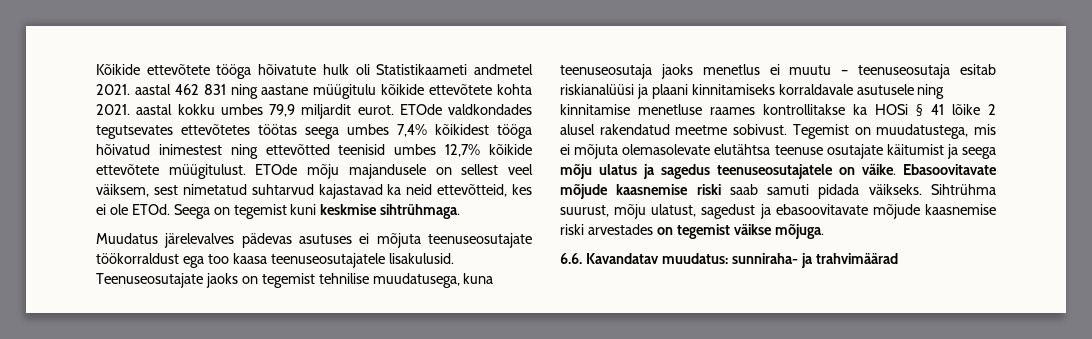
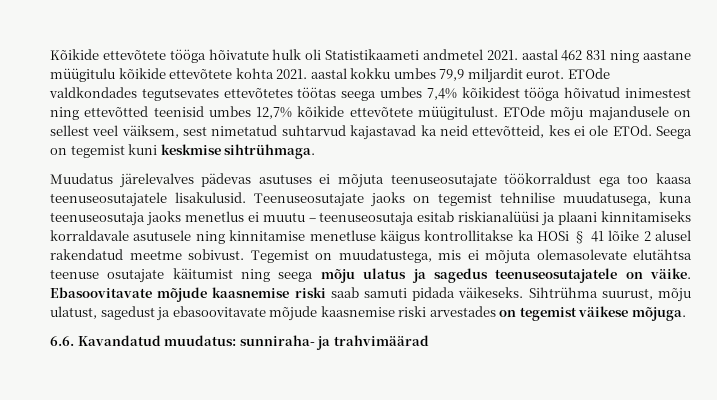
[710,107,755,115] raames -> [379,230,420,244] käigus
[946,144,958,159] ja -> [241,269,271,282] ning
[868,184,922,195] väikseks. -> [458,287,524,298] väikeseks.
[733,224,772,235] väikse -> [578,306,629,317] väikese
[585,253,659,264] Kavandatav -> [77,335,161,346] Kavandatud

